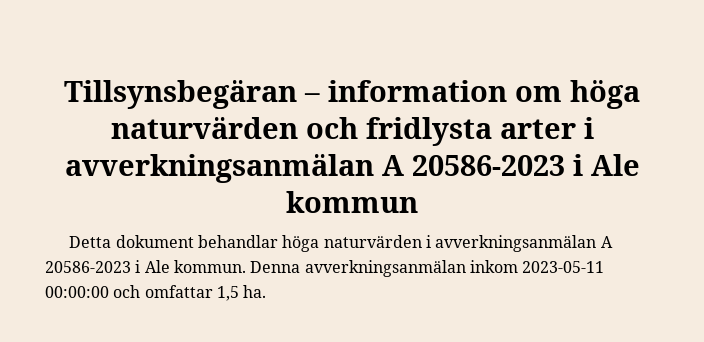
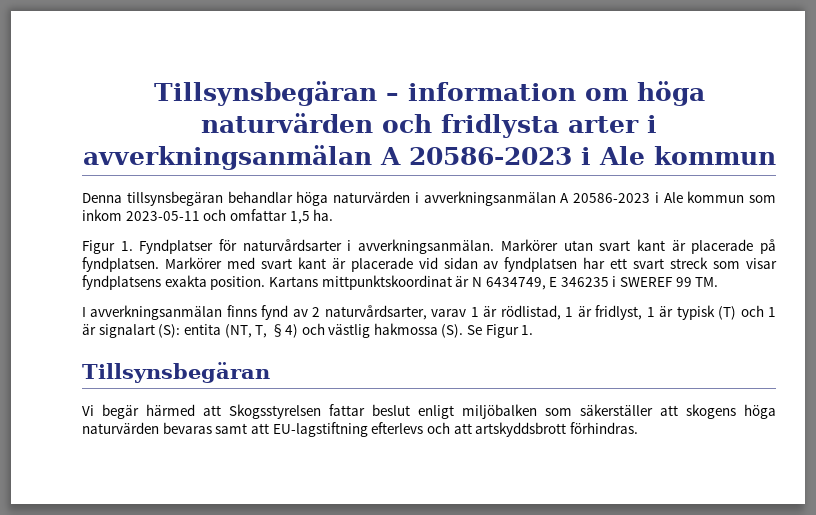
[69,235,194,248] Detta dokument -> [82,191,223,206] Denna tillsynsbegäran
[173,260,466,277] kommun. Denna avverkningsanmälan -> [687,191,776,203] kommun som
[45,286,109,298] 00:00:00 -> (200, 216) none
(267, 291) none -> [82,239,777,254] [82,257,777,272] [82,275,719,290] [82,305,777,320] [82,323,534,338] [82,362,270,383] [82,404,776,419] [82,422,638,437] // Figur 1. Fyndplatser för naturvårdsarter i avverkningsanmälan. Markörer utan svart kant är placerade på fyndplatsen. Markörer med svart kant är placerade vid sidan av fyndplatsen har ett svart streck som visar fyndplatsens exakta position. Kartans mittpunktskoordinat är N 6434749, E 346235 i SWEREF 99 TM. // I avverkningsanmälan finns fynd av 2 naturvårdsarter, varav 1 är rödlistad, 1 är fridlyst, 1 är typisk (T) och 1 är signalart (S): entita (NT, T, §4) och västlig hakmossa (S). Se Figur 1. // Tillsynsbegäran // Vi begär härmed att Skogsstyrelsen fattar beslut enligt miljöbalken som säkerställer att skogens höga naturvärden bevaras samt att EU-lagstiftning efterlevs och att artskyddsbrott förhindras.

